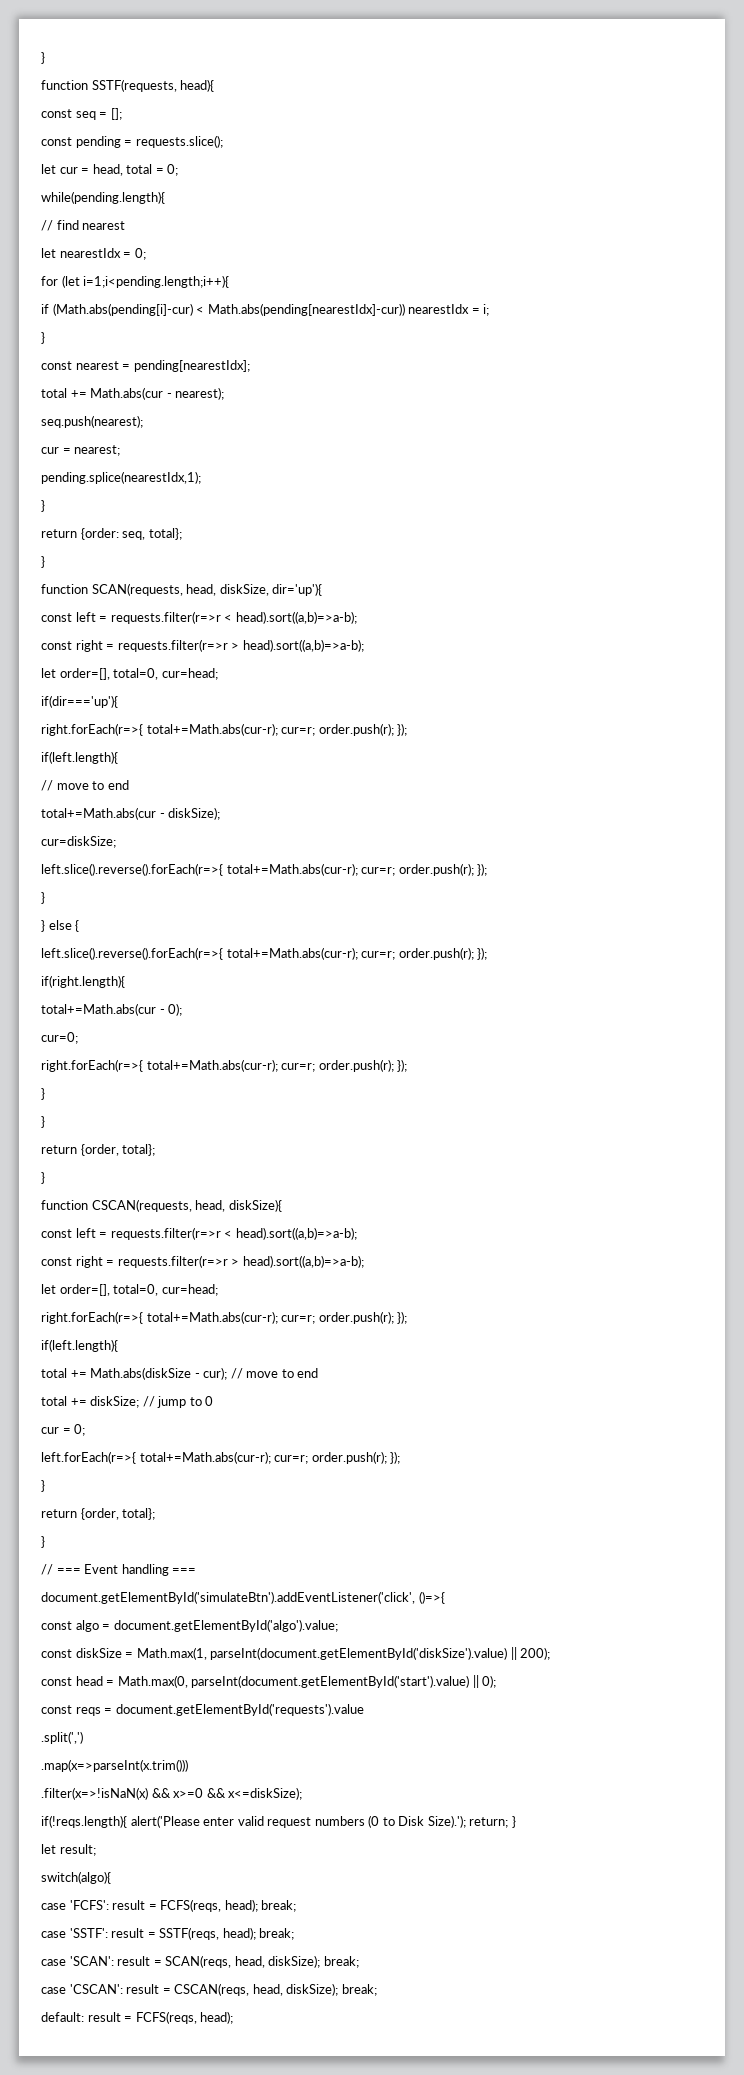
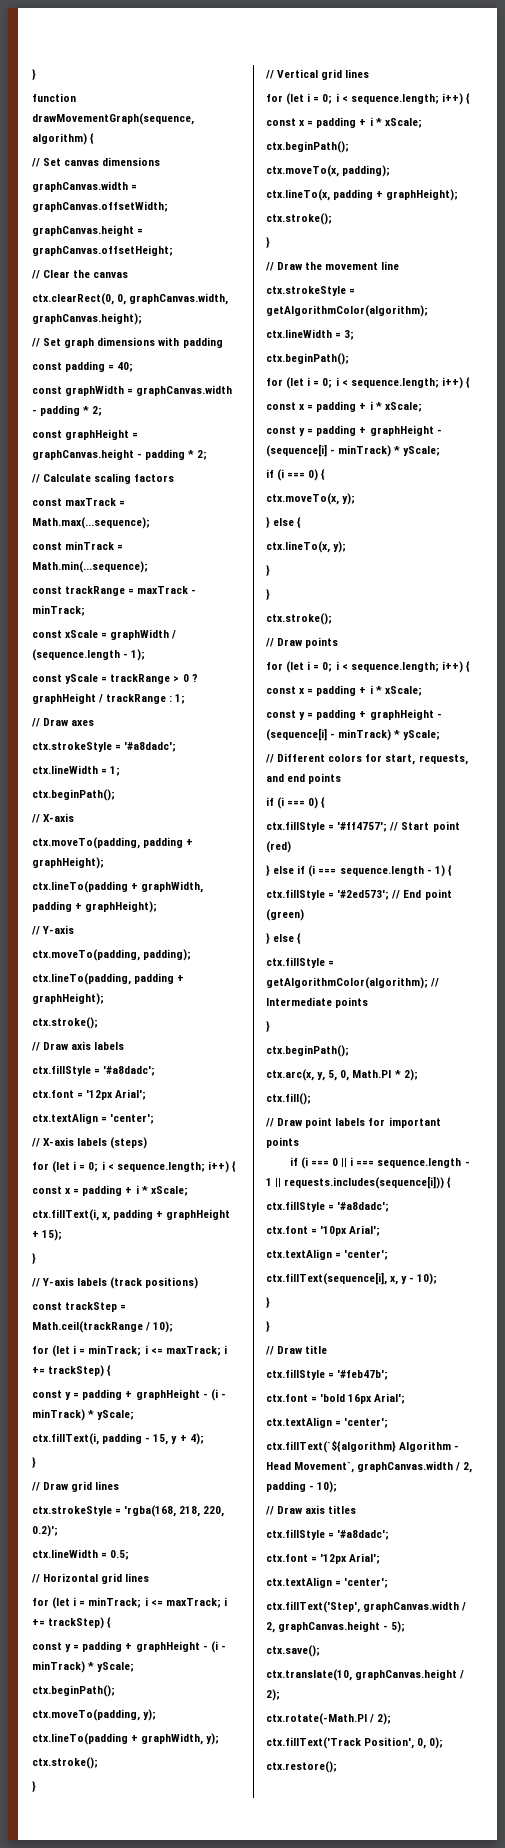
[41,52,45,64] [41,79,215,92] [41,108,122,120] [41,135,223,148] [41,164,179,176] [41,191,165,204] [41,220,126,231] [41,248,146,260] [41,275,230,288] [41,303,490,316] [41,332,45,344] [41,360,250,372] [41,387,225,400] [41,415,143,428] [41,445,121,456] [41,471,201,484] [41,500,45,512] [41,528,182,540] [41,556,45,568] [41,583,323,596] [41,611,357,624] [41,639,364,652] [41,668,218,680] [41,695,118,708] [41,723,408,736] [41,751,118,764] [41,780,129,791] [41,807,221,820] [41,836,116,848] [41,863,488,876] [41,892,45,904] [41,920,80,932] [41,947,488,960] [41,975,125,988] [41,1003,183,1016] [41,1032,78,1044] [41,1059,408,1072] [41,1088,45,1100] [41,1116,45,1128] [41,1144,156,1156] [41,1172,45,1184] [41,1199,282,1212] [41,1227,357,1240] [41,1255,364,1268] [41,1284,218,1296] [41,1311,408,1324] [41,1339,118,1352] [41,1367,319,1380] [41,1396,214,1408] [41,1424,86,1436] [41,1451,401,1464] [41,1480,45,1492] [41,1508,156,1520] [41,1536,45,1548] [41,1564,197,1576] [41,1591,445,1604] [41,1619,338,1632] [41,1647,551,1660] [41,1675,497,1688] [41,1703,364,1716] [41,1731,83,1744] [41,1759,188,1772] [41,1787,303,1800] [41,1815,516,1828] [41,1844,96,1856] [41,1871,111,1884] [41,1899,297,1912] [41,1927,295,1940] [41,1955,359,1968] [41,1983,377,1996] [41,2011,234,2024] } // function SSTF(requests, head){ // const seq = []; // const pending = requests.slice(); // let cur = head, total = 0; // while(pending.length){ // // find nearest // let nearestIdx = 0; // for (let i=1;i<pending.length;i++){ // if (Math.abs(pending[i]-cur) < Math.abs(pending[nearestIdx]-cur)) nearestIdx = i; // } // const nearest = pending[nearestIdx]; // total += Math.abs(cur - nearest); // seq.push(nearest); // cur = nearest; // pending.splice(nearestIdx,1); // } // return {order: seq, total}; // } // function SCAN(requests, head, diskSize, dir='up'){ // const left = requests.filter(r=>r < head).sort((a,b)=>a-b); // const right = requests.filter(r=>r > head).sort((a,b)=>a-b); // let order=[], total=0, cur=head; // if(dir==='up'){ // right.forEach(r=>{ total+=Math.abs(cur-r); cur=r; order.push(r); }); // if(left.length){ // // move to end // total+=Math.abs(cur - diskSize); // cur=diskSize; // left.slice().reverse().forEach(r=>{ total+=Math.abs(cur-r); cur=r; order.push(r); }); // } // } else { // left.slice().reverse().forEach(r=>{ total+=Math.abs(cur-r); cur=r; order.push(r); }); // if(right.length){ // total+=Math.abs(cur - 0); // cur=0; // right.forEach(r=>{ total+=Math.abs(cur-r); cur=r; order.push(r); }); // } // } // return {order, total}; // } // function CSCAN(requests, head, diskSize){ // const left = requests.filter(r=>r < head).sort((a,b)=>a-b); // const right = requests.filter(r=>r > head).sort((a,b)=>a-b); // let order=[], total=0, cur=head; // right.forEach(r=>{ total+=Math.abs(cur-r); cur=r; order.push(r); }); // if(left.length){ // total += Math.abs(diskSize - cur); // move to end // total += diskSize; // jump to 0 // cur = 0; // left.forEach(r=>{ total+=Math.abs(cur-r); cur=r; order.push(r); }); // } // return {order, total}; // } // // === Event handling === // document.getElementById('simulateBtn').addEventListener('click', ()=>{ // const algo = document.getElementById('algo').value; // const diskSize = Math.max(1, parseInt(document.getElementById('diskSize').value) || 200); // const head = Math.max(0, parseInt(document.getElementById('start').value) || 0); // const reqs = document.getElementById('requests').value // .split(',') // .map(x=>parseInt(x.trim())) // .filter(x=>!isNaN(x) && x>=0 && x<=diskSize); // if(!reqs.length){ alert('Please enter valid request numbers (0 to Disk Size).'); return; } // let result; // switch(algo){ // case 'FCFS': result = FCFS(reqs, head); break; // case 'SSTF': result = SSTF(reqs, head); break; // case 'SCAN': result = SCAN(reqs, head, diskSize); break; // case 'CSCAN': result = CSCAN(reqs, head, diskSize); break; // default: result = FCFS(reqs, head); -> [32,69,36,80] [32,93,76,102] [32,113,194,125] [32,133,95,145] [32,157,161,167] [32,181,138,192] [32,201,168,212] [32,225,144,236] [32,245,173,256] [32,270,129,279] [32,293,229,305] [32,313,142,325] [32,337,223,348] [32,361,134,372] [32,385,233,396] [32,405,103,416] [32,429,139,440] [32,449,208,460] [32,473,175,484] [32,498,126,506] [32,517,150,529] [32,541,124,550] [32,561,148,573] [32,586,197,596] [32,605,85,616] [32,629,177,640] [32,649,146,661] [32,674,198,684] [32,693,186,704] [32,718,95,727] [32,742,177,752] [32,765,121,776] [32,789,115,801] [32,813,75,823] [32,837,194,849] [32,857,104,869] [32,881,204,893] [32,901,158,913] [32,925,75,935] [32,949,192,961] [32,973,185,985] [32,993,104,1005] [32,1017,98,1029] [32,1041,125,1051] [32,1065,156,1076] [32,1089,147,1100] [32,1113,155,1124] [32,1137,148,1149] [32,1161,236,1173] [32,1185,188,1196] [32,1209,231,1221] [32,1229,63,1241] [32,1253,36,1264] [32,1277,199,1289] [32,1302,127,1312] [32,1321,174,1333] [32,1345,227,1357] [32,1365,112,1377] [32,1389,226,1401] [32,1409,135,1421] [32,1433,204,1445] [32,1457,36,1468] [32,1481,120,1492] [32,1505,225,1517] [32,1525,58,1537] [32,1549,130,1560] [32,1573,150,1584] [32,1597,227,1609] [32,1617,112,1629] [32,1641,226,1653] [32,1661,135,1673] [32,1685,115,1697] [32,1709,157,1721] [32,1733,220,1745] [32,1757,98,1769] [32,1781,36,1792] [266,69,370,80] [266,93,470,105] [266,117,422,128] [266,141,349,153] [266,165,391,177] [266,189,459,201] [266,213,332,225] [266,237,270,248] [266,261,400,271] [266,286,356,296] [266,305,428,317] [266,329,355,340] [266,353,349,365] [266,377,470,389] [266,401,422,412] [266,425,442,436] [266,444,441,457] [266,469,326,481] [266,493,356,505] [266,517,302,528] [266,541,347,553] [266,565,270,576] [266,589,270,600] [266,613,332,625] [266,637,339,648] [266,661,470,673] [266,685,422,696] [266,709,442,720] [266,728,441,741] [266,753,468,765] [266,773,342,784] [266,797,326,809] [266,821,460,832] [266,841,291,853] [266,865,452,877] [266,889,452,900] [266,909,304,921] [266,933,302,944] [266,957,335,968] [266,977,440,989] [266,997,369,1008] [266,1021,270,1032] [266,1045,349,1057] [266,1069,418,1081] [266,1093,311,1105] [266,1117,441,1128] [266,1137,299,1148] [289,1157,470,1169] [266,1176,452,1189] [266,1201,390,1212] [266,1225,381,1236] [266,1249,389,1260] [266,1272,438,1285] [266,1297,270,1308] [266,1321,270,1332] [266,1345,328,1355] [266,1369,389,1380] [266,1393,406,1404] [266,1417,389,1428] [266,1440,460,1453] [266,1461,473,1473] [266,1481,338,1493] [266,1505,357,1515] [266,1529,390,1540] [266,1553,381,1564] [266,1577,389,1588] [266,1601,467,1613] [266,1621,406,1633] [266,1645,320,1657] [266,1669,465,1681] [266,1689,280,1701] [266,1713,392,1725] [266,1737,444,1749] [266,1761,337,1773] } // function drawMovementGraph(sequence, algorithm) { // // Set canvas dimensions // graphCanvas.width = graphCanvas.offsetWidth; // graphCanvas.height = graphCanvas.offsetHeight; // // Clear the canvas // ctx.clearRect(0, 0, graphCanvas.width, graphCanvas.height); // // Set graph dimensions with padding // const padding = 40; // const graphWidth = graphCanvas.width - padding * 2; // const graphHeight = graphCanvas.height - padding * 2; // // Calculate scaling factors // const maxTrack = Math.max(...sequence); // const minTrack = Math.min(...sequence); // const trackRange = maxTrack - minTrack; // const xScale = graphWidth / (sequence.length - 1); // const yScale = trackRange > 0 ? graphHeight / trackRange : 1; // // Draw axes // ctx.strokeStyle = '#a8dadc'; // ctx.lineWidth = 1; // ctx.beginPath(); // // X-axis // ctx.moveTo(padding, padding + graphHeight); // ctx.lineTo(padding + graphWidth, padding + graphHeight); // // Y-axis // ctx.moveTo(padding, padding); // ctx.lineTo(padding, padding + graphHeight); // ctx.stroke(); // // Draw axis labels // ctx.fillStyle = '#a8dadc'; // ctx.font = '12px Arial'; // ctx.textAlign = 'center'; // // X-axis labels (steps) // for (let i = 0; i < sequence.length; i++) { // const x = padding + i * xScale; // ctx.fillText(i, x, padding + graphHeight + 15); // } // // Y-axis labels (track positions) // const trackStep = Math.ceil(trackRange / 10); // for (let i = minTrack; i <= maxTrack; i += trackStep) { // const y = padding + graphHeight - (i - minTrack) * yScale; // ctx.fillText(i, padding - 15, y + 4); // } // // Draw grid lines // ctx.strokeStyle = 'rgba(168, 218, 220, 0.2)'; // ctx.lineWidth = 0.5; // // Horizontal grid lines // for (let i = minTrack; i <= maxTrack; i += trackStep) { // const y = padding + graphHeight - (i - minTrack) * yScale; // ctx.beginPath(); // ctx.moveTo(padding, y); // ctx.lineTo(padding + graphWidth, y); // ctx.stroke(); // } // // Vertical grid lines // for (let i = 0; i < sequence.length; i++) { // const x = padding + i * xScale; // ctx.beginPath(); // ctx.moveTo(x, padding); // ctx.lineTo(x, padding + graphHeight); // ctx.stroke(); // } // // Draw the movement line // ctx.strokeStyle = getAlgorithmColor(algorithm); // ctx.lineWidth = 3; // ctx.beginPath(); // for (let i = 0; i < sequence.length; i++) { // const x = padding + i * xScale; // const y = padding + graphHeight - (sequence[i] - minTrack) * yScale; // if (i === 0) { // ctx.moveTo(x, y); // } else { // ctx.lineTo(x, y); // } // } // ctx.stroke(); // // Draw points // for (let i = 0; i < sequence.length; i++) { // const x = padding + i * xScale; // const y = padding + graphHeight - (sequence[i] - minTrack) * yScale; // // Different colors for start, requests, and end points // if (i === 0) { // ctx.fillStyle = '#ff4757'; // Start point (red) // } else if (i === sequence.length - 1) { // ctx.fillStyle = '#2ed573'; // End point (green) // } else { // ctx.fillStyle = getAlgorithmColor(algorithm); // Intermediate points // } // ctx.beginPath(); // ctx.arc(x, y, 5, 0, Math.PI * 2); // ctx.fill(); // // Draw point labels for important points // if (i === 0 || i === sequence.length - 1 || requests.includes(sequence[i])) { // ctx.fillStyle = '#a8dadc'; // ctx.font = '10px Arial'; // ctx.textAlign = 'center'; // ctx.fillText(sequence[i], x, y - 10); // } // } // // Draw title // ctx.fillStyle = '#feb47b'; // ctx.font = 'bold 16px Arial'; // ctx.textAlign = 'center'; // ctx.fillText(`${algorithm} Algorithm - Head Movement`, graphCanvas.width / 2, padding - 10); // // Draw axis titles // ctx.fillStyle = '#a8dadc'; // ctx.font = '12px Arial'; // ctx.textAlign = 'center'; // ctx.fillText('Step', graphCanvas.width / 2, graphCanvas.height - 5); // ctx.save(); // ctx.translate(10, graphCanvas.height / 2); // ctx.rotate(-Math.PI / 2); // ctx.fillText('Track Position', 0, 0); // ctx.restore();

